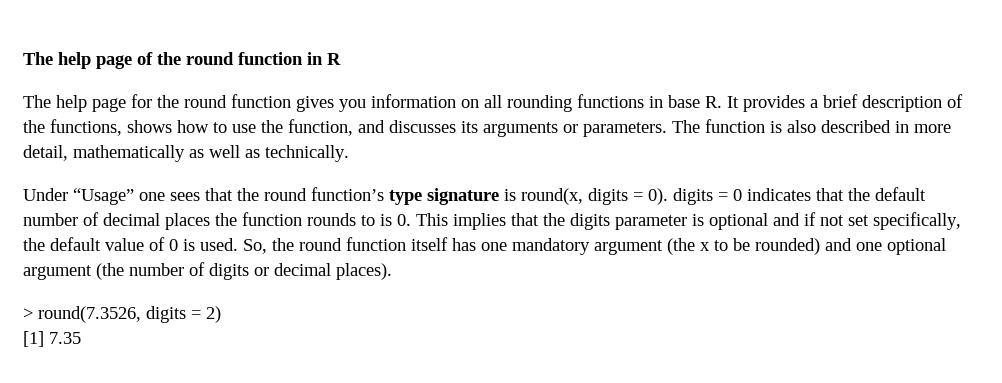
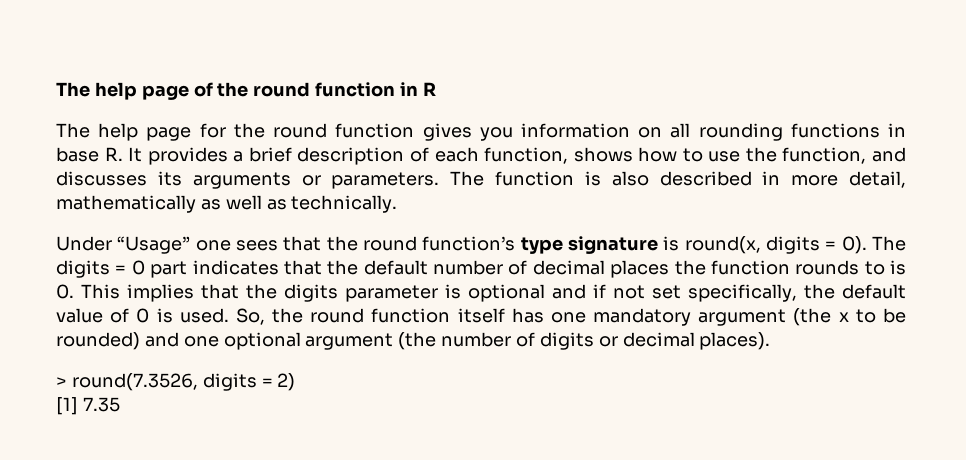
[23,119,122,136] the functions, -> [434,147,569,164] each function,
(668, 196) none -> [872,236,907,251] The
(742, 195) none -> [150,261,188,278] part

